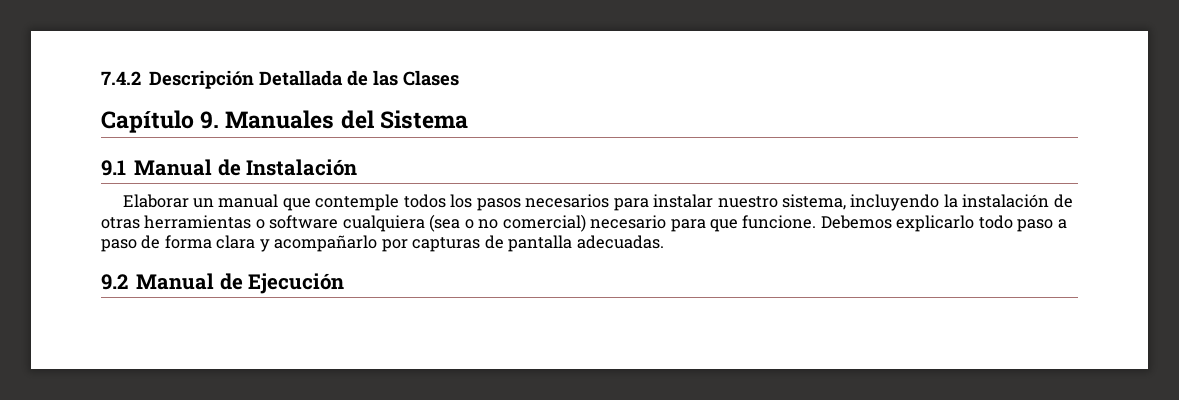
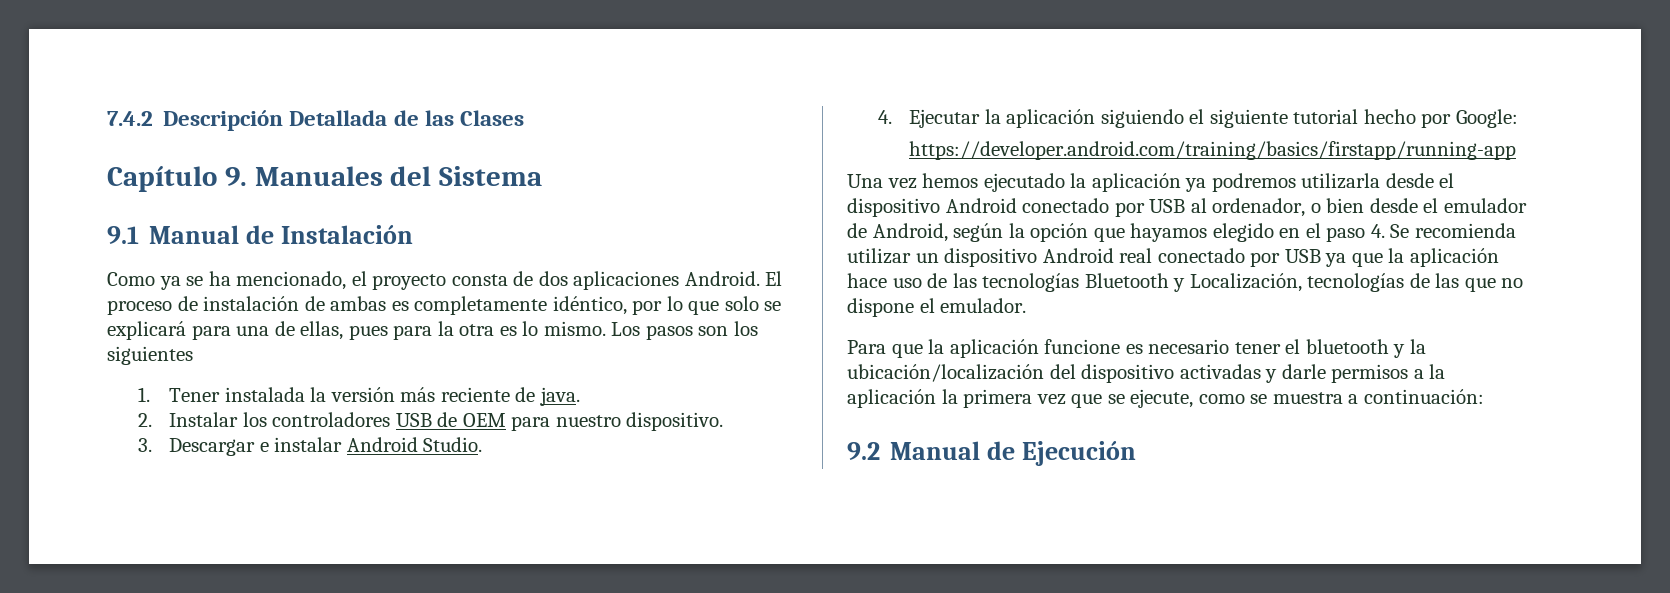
[122,194,1073,211] [101,214,1067,232] [101,235,664,252] Elaborar un manual que contemple todos los pasos necesarios para instalar nuestro sistema, incluyendo la instalación de otras herramientas o software cualquiera (sea o no comercial) necesario para que funcione. Debemos explicarlo todo paso a paso de forma clara y acompañarlo por capturas de pantalla adecuadas. -> [107,271,783,290] [107,296,782,315] [107,321,759,340] [107,346,193,365] [137,387,580,406] [137,412,724,431] [137,437,483,456] [877,109,1518,128] [908,141,1516,160] [847,173,1455,192] [847,198,1527,217] [847,223,1516,242] [847,248,1499,267] [847,273,1524,292] [847,298,1027,317] [847,339,1426,358] [847,364,1446,383] [847,389,1484,408] Como ya se ha mencionado, el proyecto consta de dos aplicaciones Android. El proceso de instalación de ambas es completamente idéntico, por lo que solo se explicará para una de ellas, pues para la otra es lo mismo. Los pasos son los siguientes // 1. Tener instalada la versión más reciente de java. // 2. Instalar los controladores USB de OEM para nuestro dispositivo. // 3. Descargar e instalar Android Studio. // 4. Ejecutar la aplicación siguiendo el siguiente tutorial hecho por Google: // https://developer.android.com/training/basics/firstapp/running-app // Una vez hemos ejecutado la aplicación ya podremos utilizarla desde el dispositivo Android conectado por USB al ordenador, o bien desde el emulador de Android, según la opción que hayamos elegido en el paso 4. Se recomienda utilizar un dispositivo Android real conectado por USB ya que la aplicación hace uso de las tecnologías Bluetooth y Localización, tecnologías de las que no dispone el emulador. // Para que la aplicación funcione es necesario tener el bluetooth y la ubicación/localización del dispositivo activadas y darle permisos a la aplicación la primera vez que se ejecute, como se muestra a continuación:

